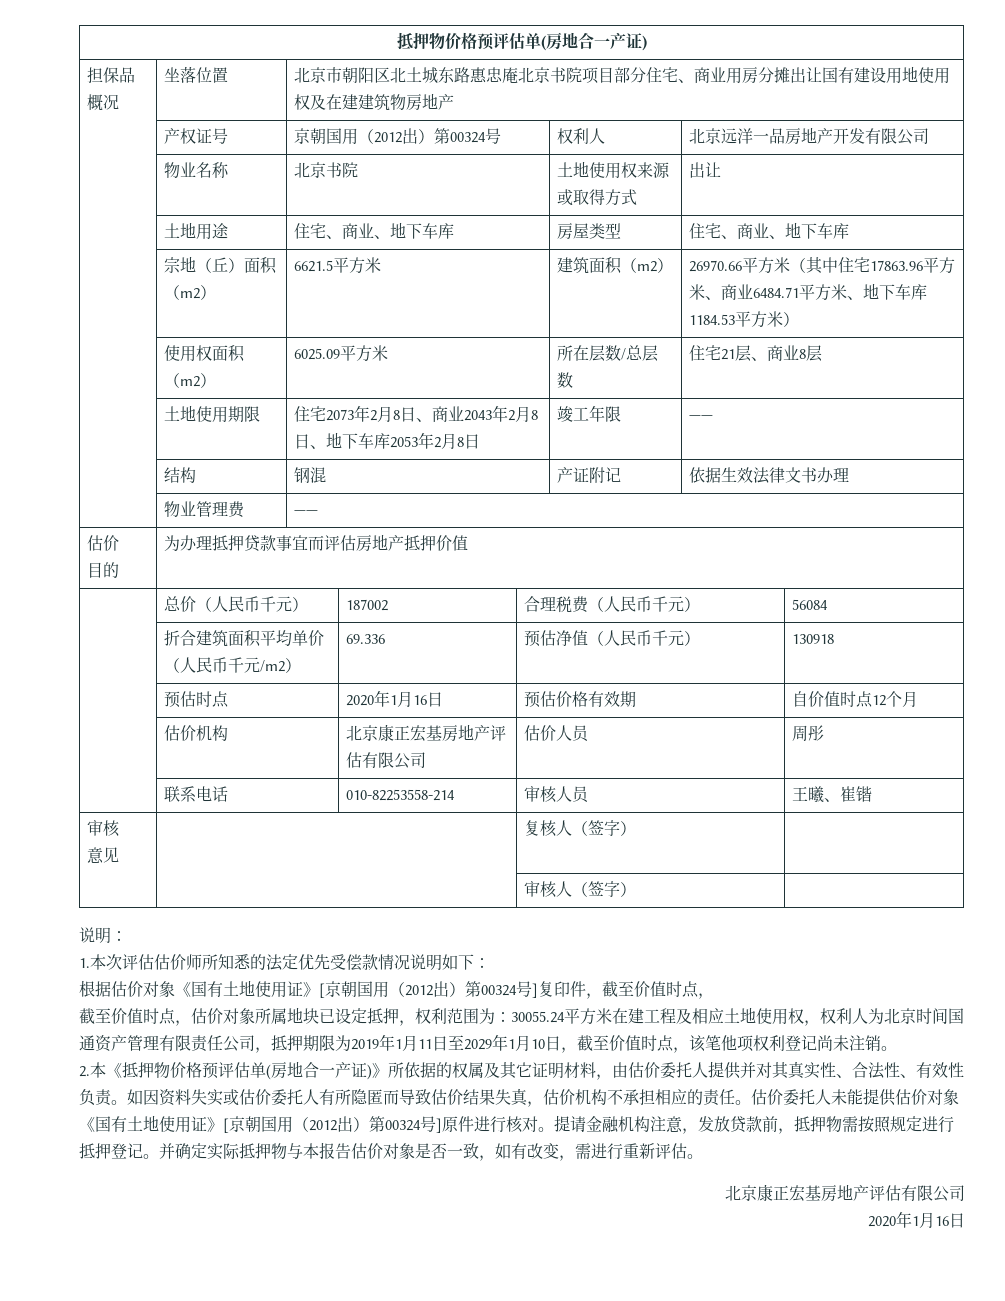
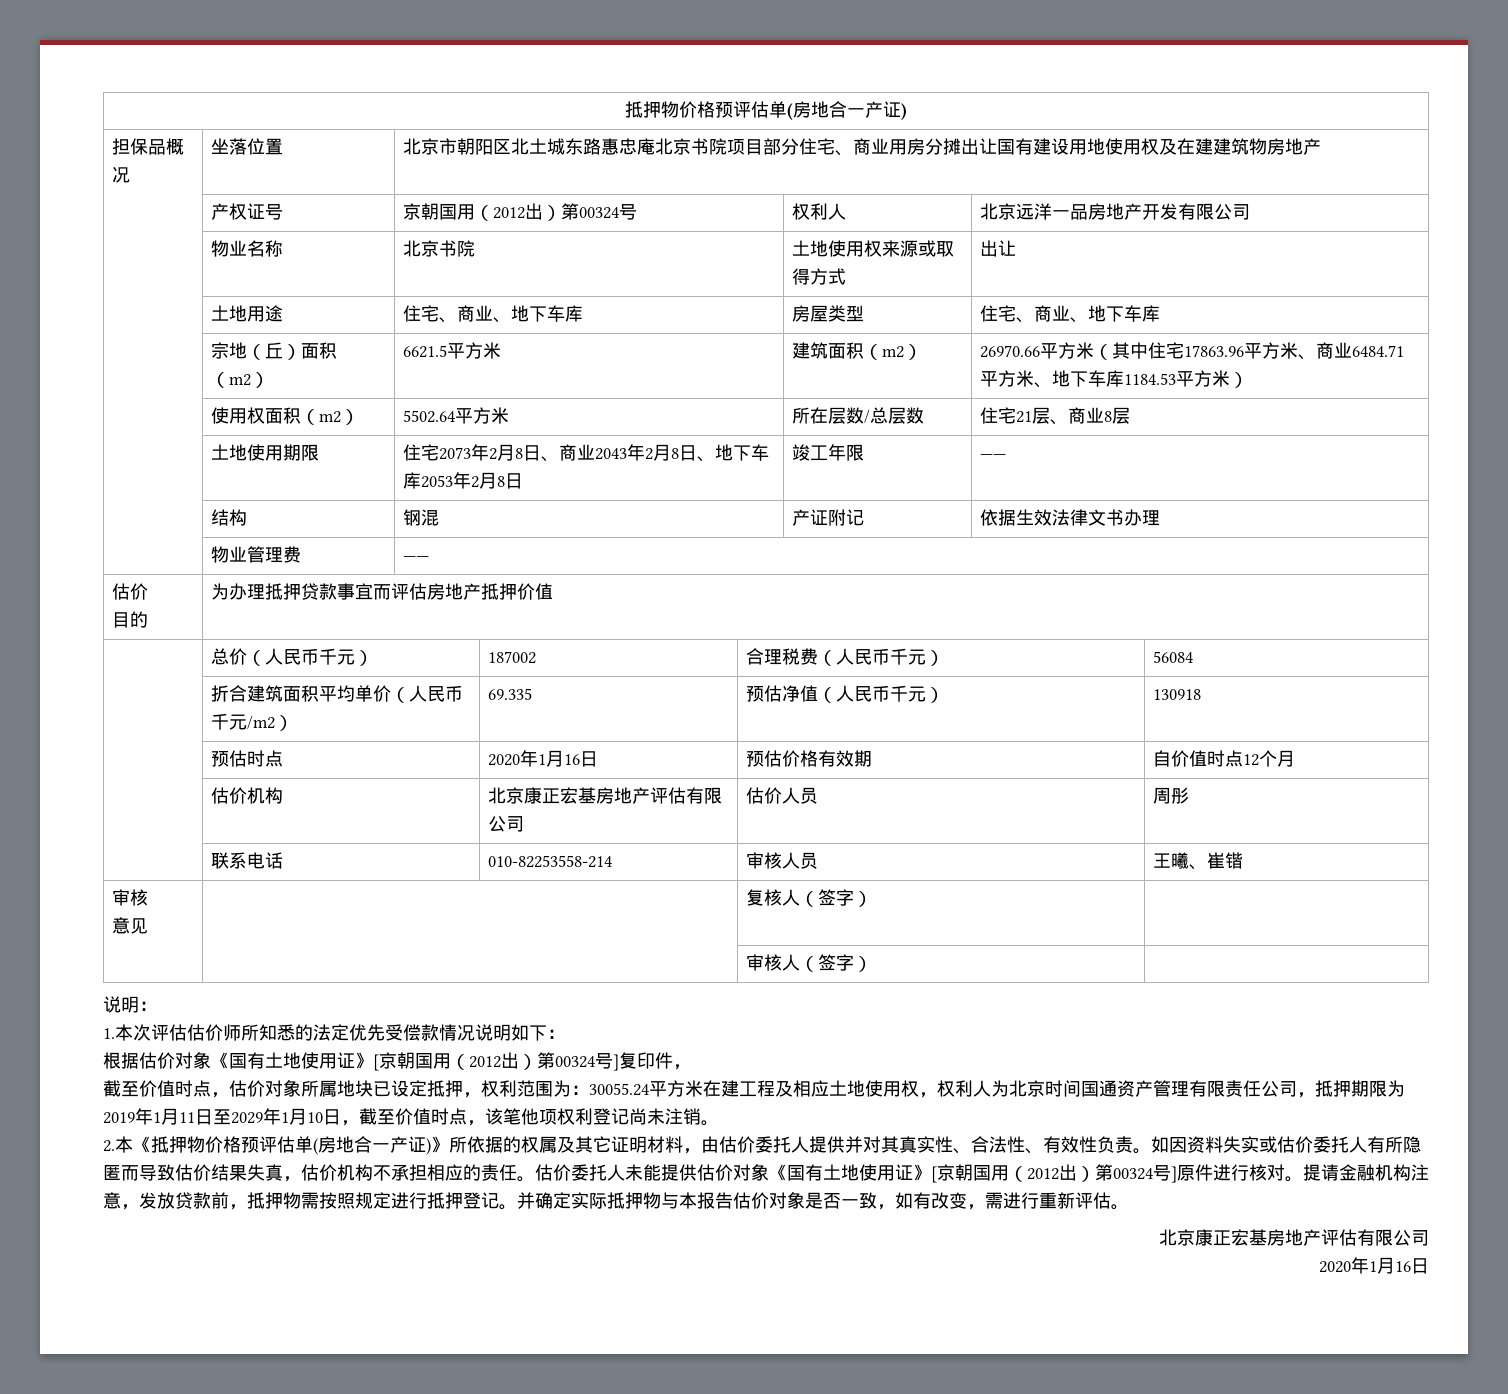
[294,348,341,360] 6025.09 -> [403,410,456,423] 5502.64
[346,634,386,644] 69.336 -> [488,688,533,700] 69.335
[602,981,714,999] 截至价值时点， -> (691, 1067) none

